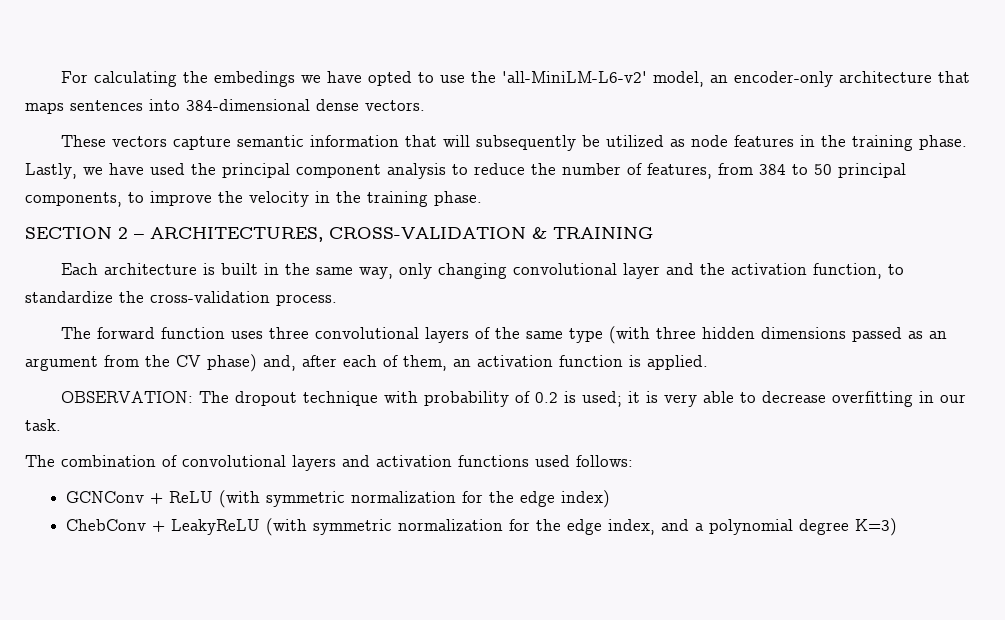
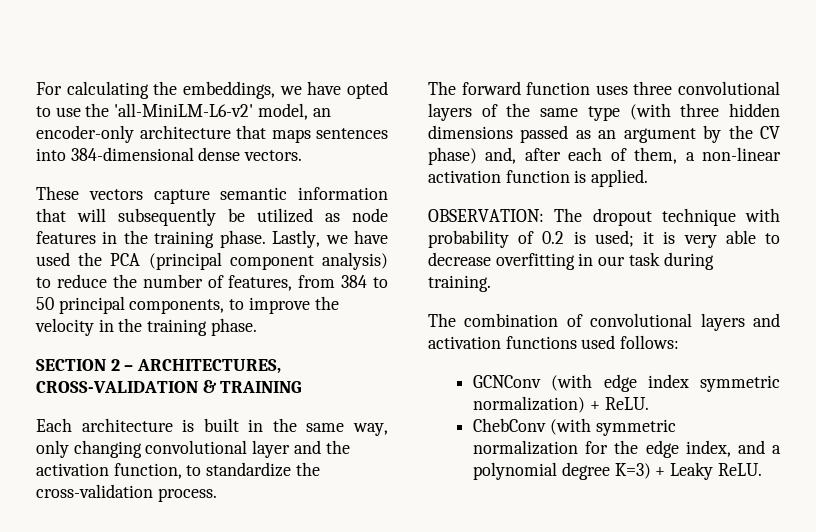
[214,71,296,87] embedings -> [182,81,275,99] embeddings,
[222,163,446,179] principal component analysis -> [110,252,388,270] PCA (principal component analysis)
[104,355,139,367] from -> [703,125,722,143] by
[453,359,471,367] an -> [685,147,781,161] a non-linear
[25,419,61,431] task. -> [628,252,714,270] [428,275,491,292] task during training.
[150,490,611,508] + ReLU (with symmetric normalization for the edge index) -> [551,374,780,392] [473,396,649,413] (with edge index symmetric normalization) + ReLU.
[152,519,261,535] + LeakyReLU -> (547, 425) none
(898, 527) none -> [655,462,762,480] + Leaky ReLU.

